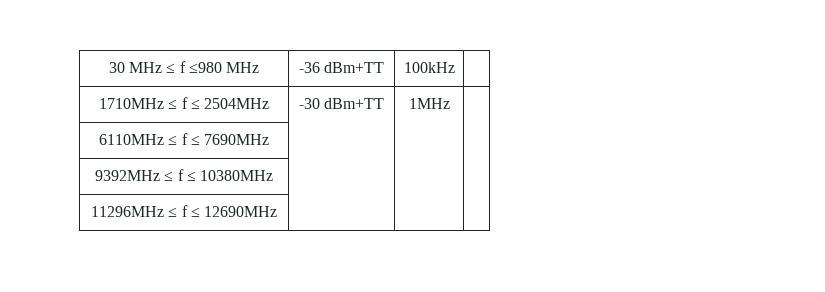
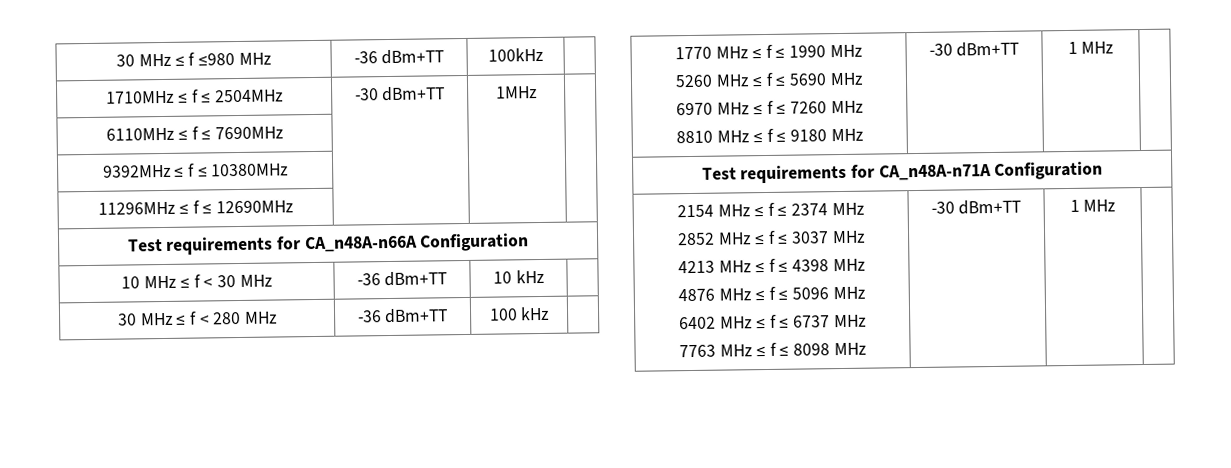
(278, 211) none -> [127,233,530,255] [121,274,272,289] [356,271,448,287] [493,269,544,284] [117,311,278,326] [356,308,449,324] [488,306,550,321] [675,44,862,60] [675,72,863,88] [676,100,863,116] [676,128,863,144] [928,41,1020,57] [1067,41,1114,54] [701,161,1104,184] [677,202,864,218] [677,230,865,246] [678,258,865,274] [678,286,865,302] [679,314,866,330] [679,342,866,358] [930,199,1022,215] [1069,199,1116,212] // Test requirements for CA_n48A-n66A Configuration // 10 MHz ≤ f < 30 MHz | -36 dBm+TT | 10 kHz | // 30 MHz ≤ f < 280 MHz | -36 dBm+TT | 100 kHz | // 1770 MHz ≤ f ≤ 1990 MHz // 5260 MHz ≤ f ≤ 5690 MHz // 6970 MHz ≤ f ≤ 7260 MHz // 8810 MHz ≤ f ≤ 9180 MHz | -30 dBm+TT | 1 MHz | // Test requirements for CA_n48A-n71A Configuration // 2154 MHz ≤ f ≤ 2374 MHz // 2852 MHz ≤ f ≤ 3037 MHz // 4213 MHz ≤ f ≤ 4398 MHz // 4876 MHz ≤ f ≤ 5096 MHz // 6402 MHz ≤ f ≤ 6737 MHz // 7763 MHz ≤ f ≤ 8098 MHz | -30 dBm+TT | 1 MHz |

